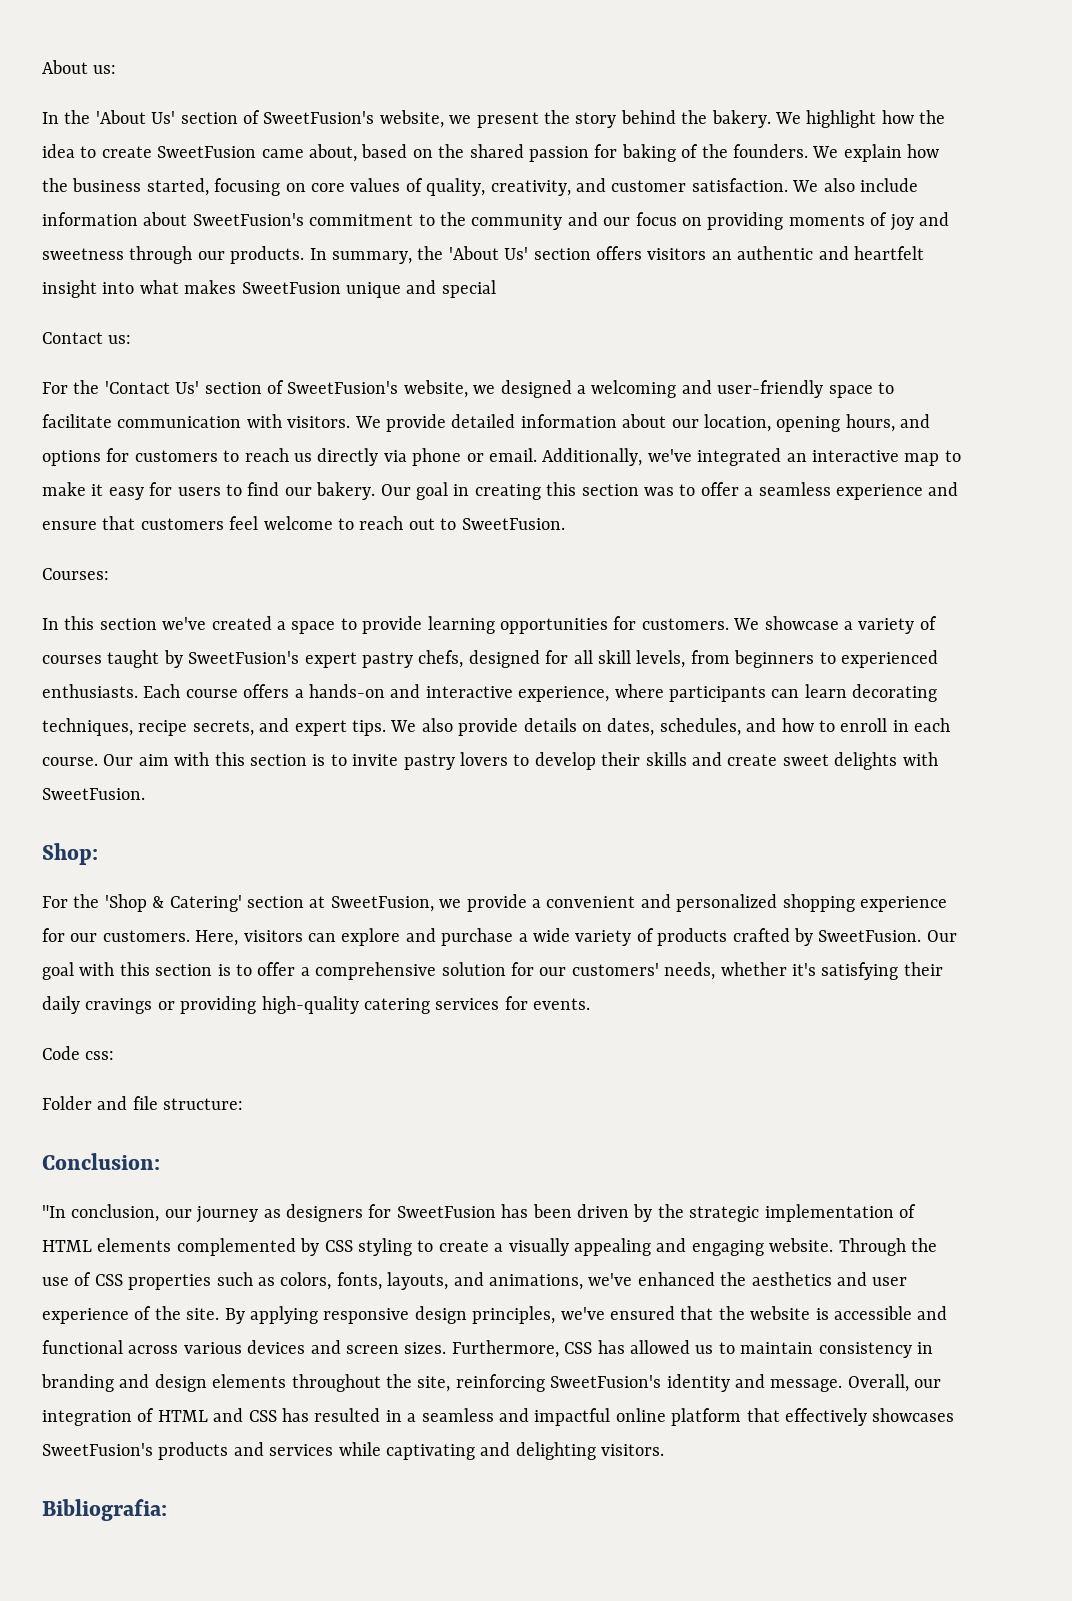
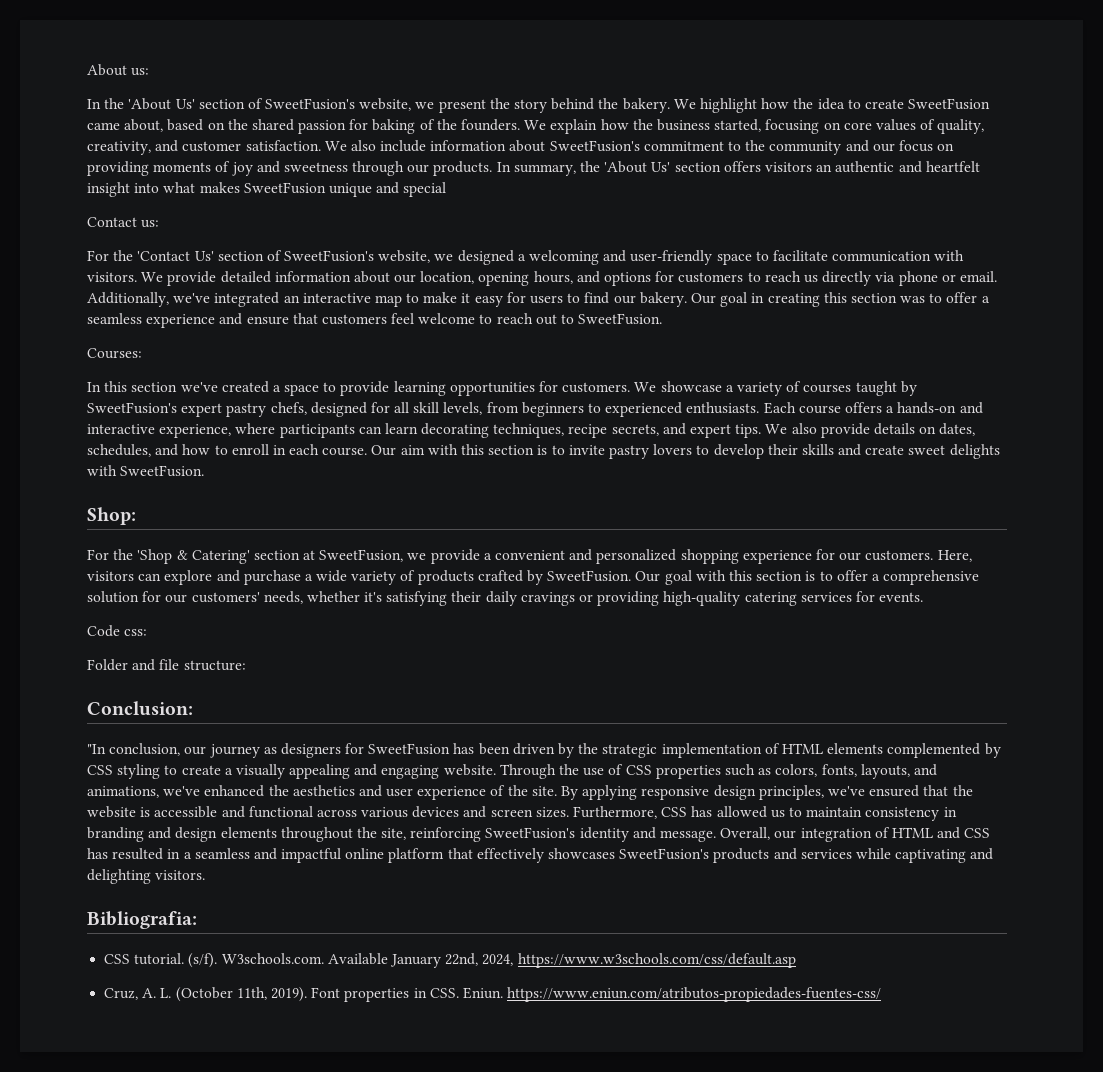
(167, 1510) none -> [104,953,796,968] [104,987,882,1002] // CSS tutorial. (s/f). W3schools.com. Available January 22nd, 2024, https://www.w3schools.com/css/default.asp // Cruz, A. L. (October 11th, 2019). Font properties in CSS. Eniun. https://www.eniun.com/atributos-propiedades-fuentes-css/

